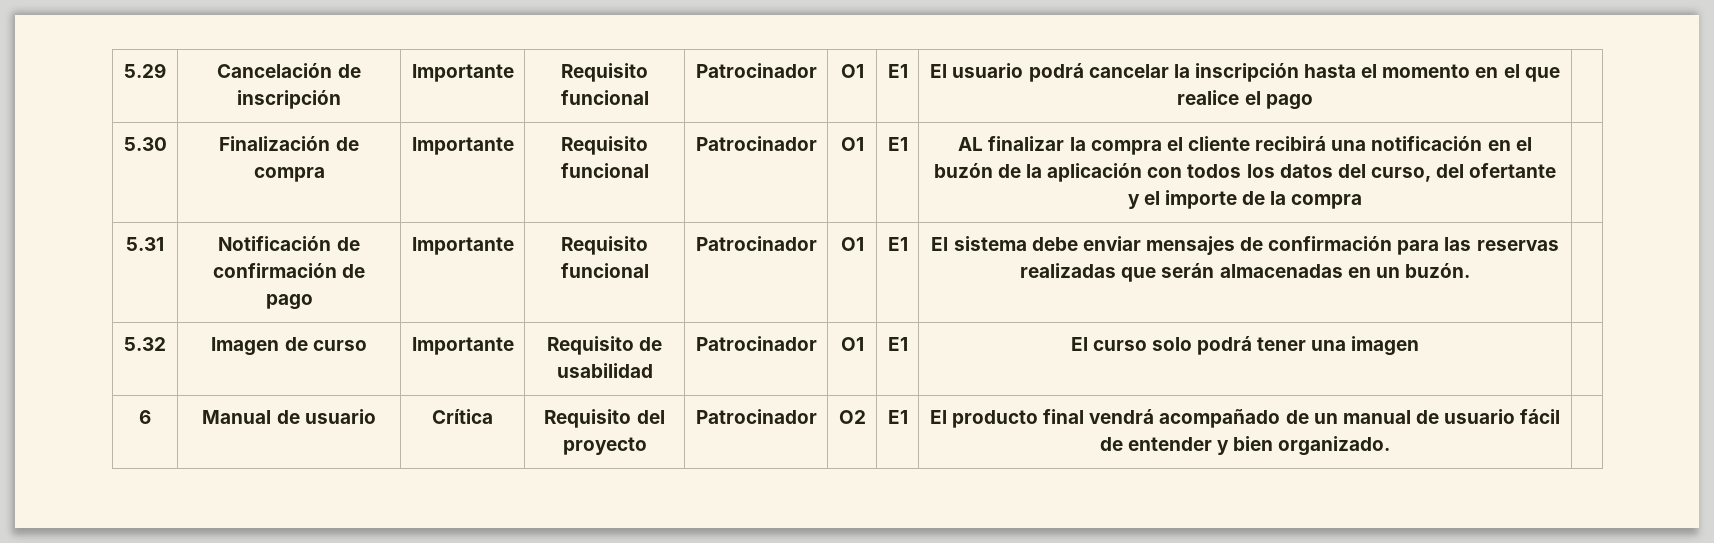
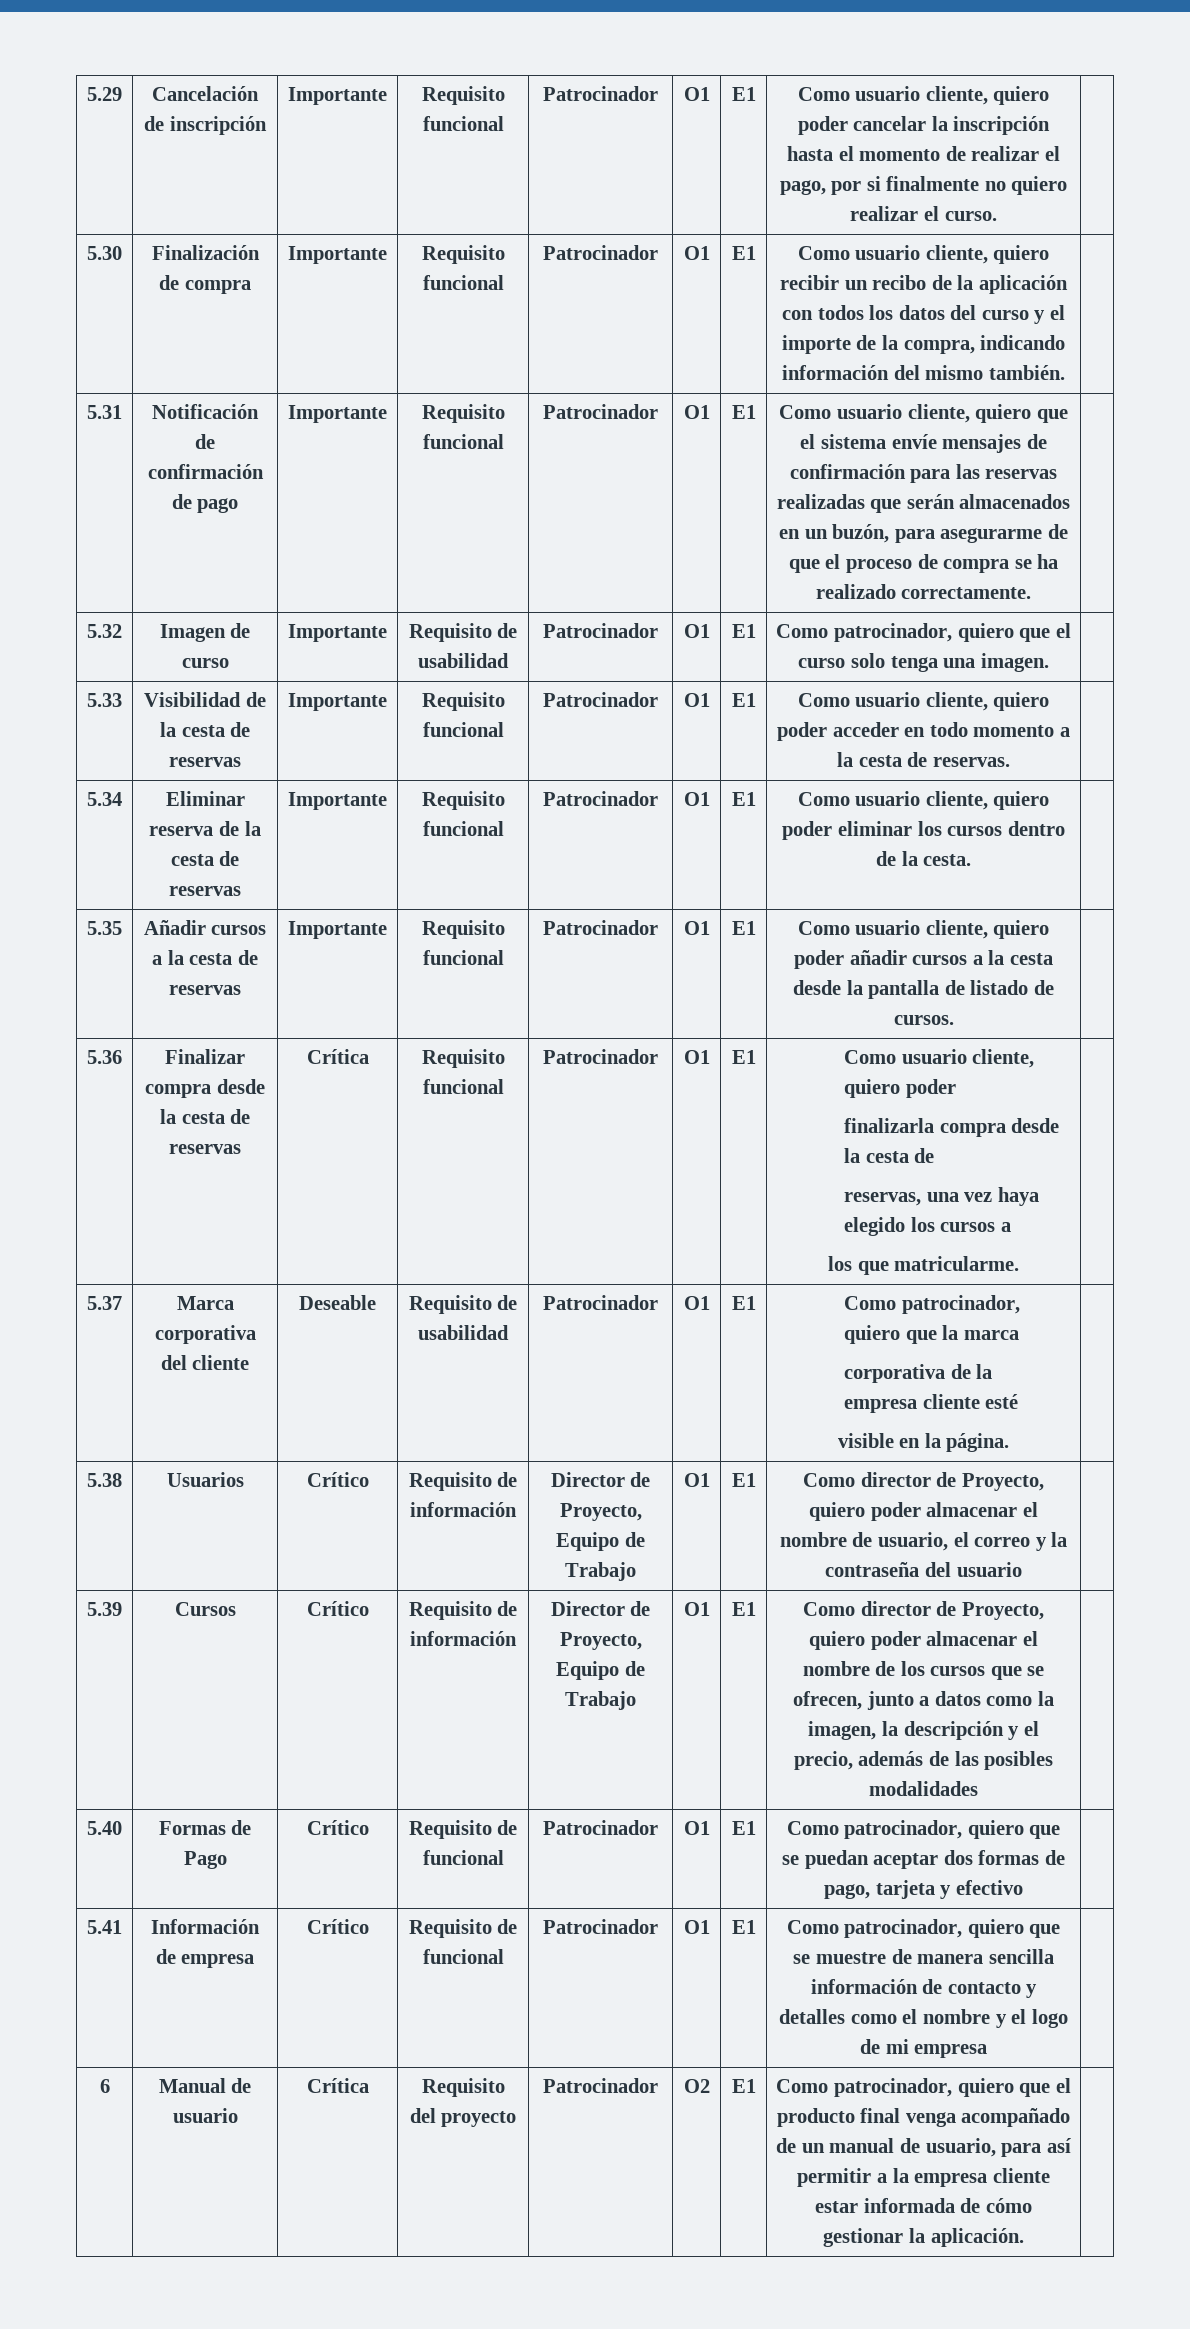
[930,63,1084,82] El usuario podrá -> [797,86,1050,105] [797,116,848,135] Como usuario cliente, quiero poder
[1475,64,1560,82] [1177,90,1313,110] en el que realice el pago -> [945,146,1060,161] [779,176,1068,195] [850,206,997,221] de realizar el pago, por si finalmente no quiero realizar el curso.
[958,136,1532,155] [933,163,993,178] AL finalizar la compra el cliente recibirá una notificación en el buzón -> [797,245,1050,264] [780,275,927,290] Como usuario cliente, quiero recibir un recibo
[1370,163,1557,182] curso, del ofertante -> [981,310,1029,320] curso
[1291,194,1363,209] compra -> [903,335,1066,354] [782,365,1065,380] compra, indicando información del mismo también.
[931,236,1141,251] El sistema debe enviar -> [779,404,1068,423] [800,434,937,449] Como usuario cliente, quiero que el sistema envíe
[1219,264,1343,278] almacenadas -> [959,494,1071,509] almacenados
[1404,263,1470,278] buzón. -> [832,524,1068,543] [788,554,1059,573] [815,584,1032,599] buzón, para asegurarme de que el proceso de compra se ha realizado correctamente.
[1070,336,1420,356] El curso solo podrá tener una imagen -> [776,623,1071,642] [798,653,1049,672] [87,693,122,707] [144,692,266,707] [159,722,251,737] [169,757,241,767] [288,693,387,711] [421,692,505,711] [422,722,504,737] [543,692,658,707] [683,693,710,707] [731,693,756,707] [797,692,1050,711] [777,722,1070,741] [837,752,1010,767] [87,792,122,806] [165,791,245,806] [149,821,261,836] [170,851,240,866] [169,886,241,896] [288,792,387,810] [421,791,505,810] [422,821,504,836] [543,791,658,806] [683,792,710,806] [731,792,756,806] [797,791,1050,810] [782,821,1065,840] [875,851,972,866] [87,921,122,935] [143,920,267,935] [152,950,258,965] [169,985,241,995] [288,921,387,939] [421,920,505,939] [422,950,504,965] [543,920,658,935] [683,921,710,935] [731,921,756,935] [797,920,1050,939] [794,950,1053,969] [793,980,1054,999] [893,1015,954,1025] [87,1050,122,1064] [165,1049,245,1064] [145,1079,265,1098] [159,1109,251,1124] [169,1144,241,1154] [306,1049,369,1064] [421,1049,505,1068] [422,1079,504,1094] [543,1049,658,1064] [683,1050,710,1064] [731,1050,756,1064] [844,1049,1035,1068] [844,1079,956,1098] [844,1118,1060,1137] [844,1148,935,1163] [844,1187,1039,1206] [844,1217,1011,1236] [827,1256,1020,1275] [87,1296,122,1310] [176,1296,234,1310] [154,1325,256,1344] [160,1355,250,1370] [299,1295,376,1310] [408,1295,518,1314] [418,1325,509,1340] [543,1295,658,1310] [683,1296,710,1310] [731,1296,756,1310] [844,1295,1020,1314] [844,1325,1019,1344] [844,1364,993,1383] [844,1394,1019,1413] [837,1433,1010,1452] [87,1473,122,1487] [166,1472,244,1487] [306,1472,369,1487] [408,1472,518,1491] [410,1502,517,1517] [550,1472,651,1487] [559,1503,642,1521] [556,1532,645,1551] [565,1562,636,1581] [683,1473,710,1487] [731,1473,756,1487] [803,1472,1044,1491] [809,1502,1038,1521] [779,1532,1068,1551] [825,1562,1022,1577] [87,1602,122,1616] [174,1602,236,1616] [306,1601,369,1616] [408,1601,518,1620] [410,1631,517,1646] [550,1601,651,1616] [559,1632,642,1650] [556,1661,645,1680] [565,1691,636,1710] [683,1602,710,1616] [731,1602,756,1616] [803,1601,1044,1620] [809,1631,1038,1650] [802,1661,1045,1680] [793,1691,1054,1710] [808,1721,1039,1740] [793,1751,1054,1770] [869,1781,978,1796] [87,1821,122,1835] [158,1820,252,1835] [183,1851,227,1869] [306,1820,369,1835] [408,1820,518,1839] [422,1850,504,1865] [543,1820,658,1835] [683,1821,710,1835] [731,1821,756,1835] [786,1820,1061,1839] [782,1850,1065,1869] [824,1880,1023,1899] [87,1920,122,1934] [151,1919,260,1934] [155,1949,255,1968] [306,1919,369,1934] [408,1919,518,1938] [422,1949,504,1964] [543,1919,658,1934] [683,1920,710,1934] [731,1920,756,1934] [786,1919,1061,1938] [793,1949,1054,1964] [810,1979,1038,1998] [779,2009,1068,2028] [859,2039,988,2058] Como patrocinador, quiero que el curso solo tenga una imagen. | // 5.33 | Visibilidad de la cesta de reservas | Importante | Requisito funcional | Patrocinador | O1 | E1 | Como usuario cliente, quiero poder acceder en todo momento a la cesta de reservas. | // 5.34 | Eliminar reserva de la cesta de reservas | Importante | Requisito funcional | Patrocinador | O1 | E1 | Como usuario cliente, quiero poder eliminar los cursos dentro de la cesta. | // 5.35 | Añadir cursos a la cesta de reservas | Importante | Requisito funcional | Patrocinador | O1 | E1 | Como usuario cliente, quiero poder añadir cursos a la cesta desde la pantalla de listado de cursos. | // 5.36 | Finalizar compra desde la cesta de reservas | Crítica | Requisito funcional | Patrocinador | O1 | E1 | Como usuario cliente, quiero poder // finalizarla compra desde la cesta de // reservas, una vez haya elegido los cursos a // los que matricularme. | // 5.37 | Marca corporativa del cliente | Deseable | Requisito de usabilidad | Patrocinador | O1 | E1 | Como patrocinador, quiero que la marca // corporativa de la empresa cliente esté // visible en la página. | // 5.38 | Usuarios | Crítico | Requisito de información | Director de Proyecto, Equipo de Trabajo | O1 | E1 | Como director de Proyecto, quiero poder almacenar el nombre de usuario, el correo y la contraseña del usuario | // 5.39 | Cursos | Crítico | Requisito de información | Director de Proyecto, Equipo de Trabajo | O1 | E1 | Como director de Proyecto, quiero poder almacenar el nombre de los cursos que se ofrecen, junto a datos como la imagen, la descripción y el precio, además de las posibles modalidades | // 5.40 | Formas de Pago | Crítico | Requisito de funcional | Patrocinador | O1 | E1 | Como patrocinador, quiero que se puedan aceptar dos formas de pago, tarjeta y efectivo | // 5.41 | Información de empresa | Crítico | Requisito de funcional | Patrocinador | O1 | E1 | Como patrocinador, quiero que se muestre de manera sencilla información de contacto y detalles como el nombre y el logo de mi empresa
[929,410,947,424] El -> [776,2078,1071,2097] Como patrocinador, quiero que el
[1089,409,1155,424] vendrá -> [905,2112,956,2127] venga
[1444,409,1561,424] [1099,436,1391,456] usuario fácil de entender y bien organizado. -> [925,2138,1071,2157] [797,2168,1050,2187] [815,2198,1032,2213] [823,2228,1024,2247] usuario, para así permitir a la empresa cliente estar informada de cómo gestionar la aplicación.

